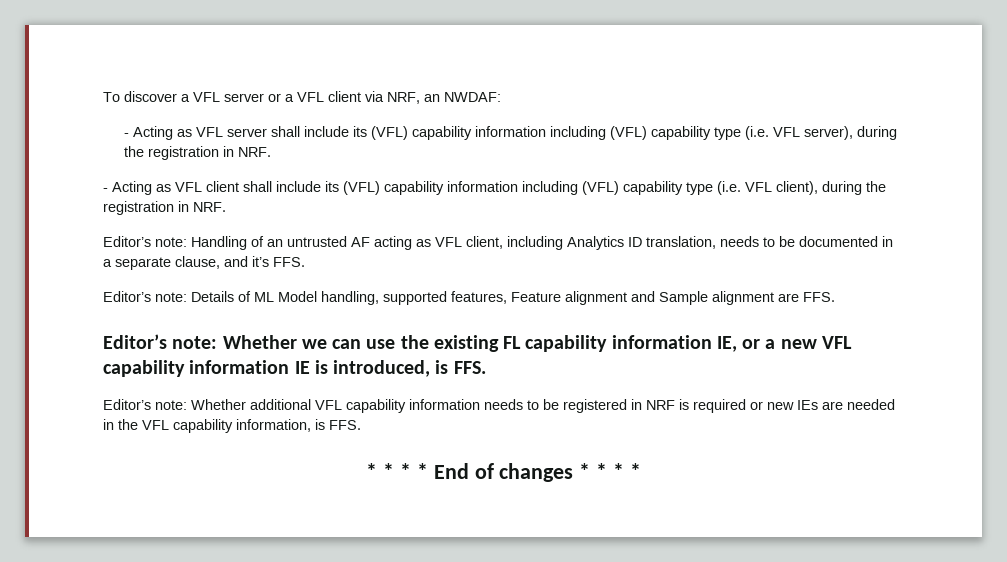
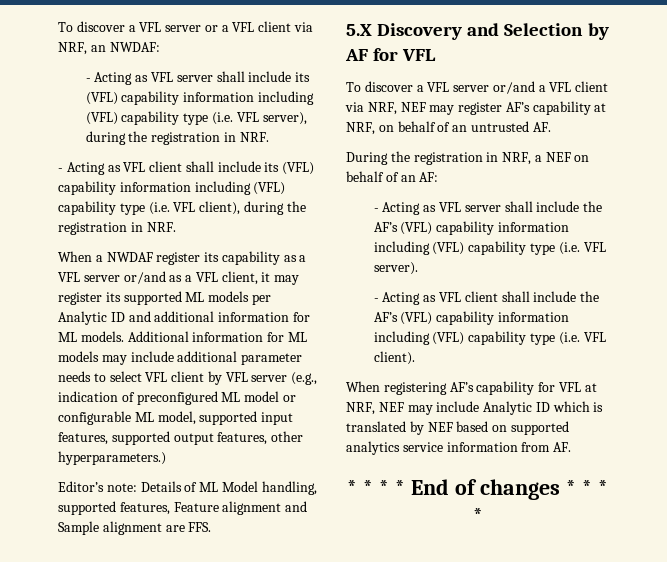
[103,236,893,250] [103,256,305,270] Editor’s note: Handling of an untrusted AF acting as VFL client, including Analytics ID translation, needs to be documented in a separate clause, and it’s FFS. -> [58,251,307,265] [58,271,300,285] [58,291,271,305] [58,311,310,325] [58,331,307,342] [58,351,303,365] [58,371,318,385] [58,391,296,405] [58,411,294,425] [58,431,304,445] [58,451,166,465] When a NWDAF register its capability as a VFL server or/and as a VFL client, it may register its supported ML models per Analytic ID and additional information for ML models. Additional information for ML models may include additional parameter needs to select VFL client by VFL server (e.g., indication of preconfigured ML model or configurable ML model, supported input features, supported output features, other hyperparameters.)
[103,334,852,352] [103,360,486,377] [103,399,895,413] [103,419,361,433] Editor’s note: Whether we can use the existing FL capability information IE, or a new VFL capability information IE is introduced, is FFS. // Editor’s note: Whether additional VFL capability information needs to be registered in NRF is required or new IEs are needed in the VFL capability information, is FFS. -> [346,23,609,40] [345,48,437,61] [346,81,609,94] [345,101,607,115] [346,121,551,135] [346,151,590,165] [346,171,439,182] [373,201,603,215] [373,221,569,235] [373,241,606,255] [373,262,418,275] [373,291,600,305] [373,311,569,325] [373,331,606,345] [373,351,415,365] [346,381,597,395] [346,401,604,415] [346,421,569,435] [346,441,572,455] 5.X Discovery and Selection by AF for VFL // To discover a VFL server or/and a VFL client via NRF, NEF may register AF’s capability at NRF, on behalf of an untrusted AF. // During the registration in NRF, a NEF on behalf of an AF: // - Acting as VFL server shall include the AF’s (VFL) capability information including (VFL) capability type (i.e. VFL server). // - Acting as VFL client shall include the AF’s (VFL) capability information including (VFL) capability type (i.e. VFL client). // When registering AF’s capability for VFL at NRF, NEF may include Analytic ID which is translated by NEF based on supported analytics service information from AF.

